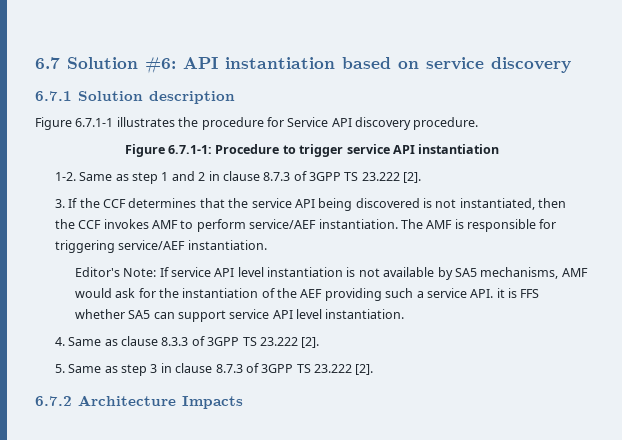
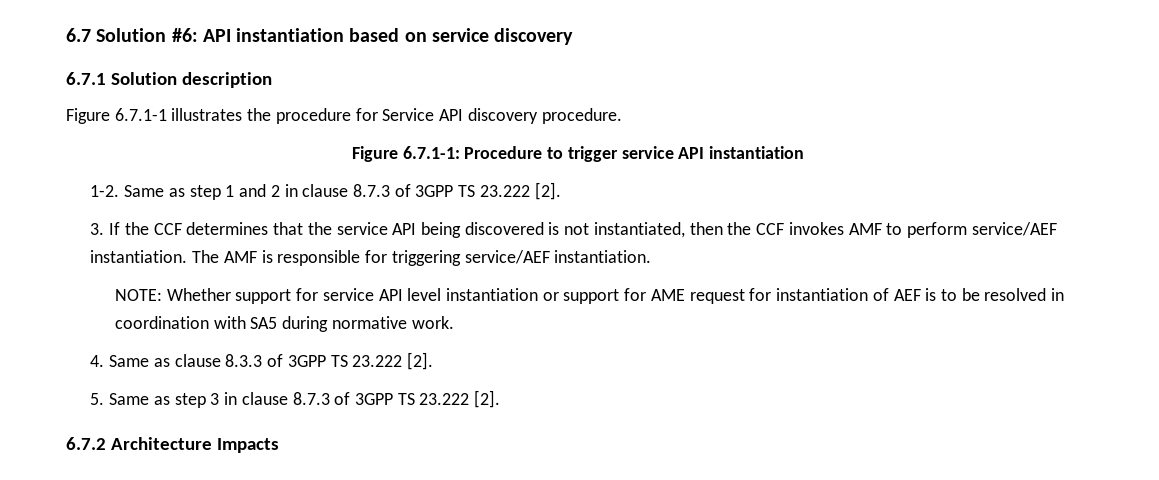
[74,267,588,280] [74,288,540,301] [74,309,405,322] Editor's Note: If service API level instantiation is not available by SA5 mechanisms, AMF would ask for the instantiation of the AEF providing such a service API. it is FFS whether SA5 can support service API level instantiation. -> [114,288,1065,304] [114,316,454,332] NOTE: Whether support for service API level instantiation or support for AME request for instantiation of AEF is to be resolved in coordination with SA5 during normative work.

